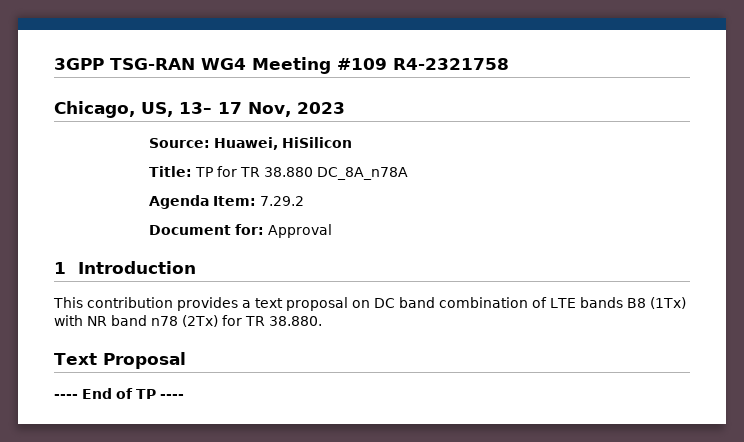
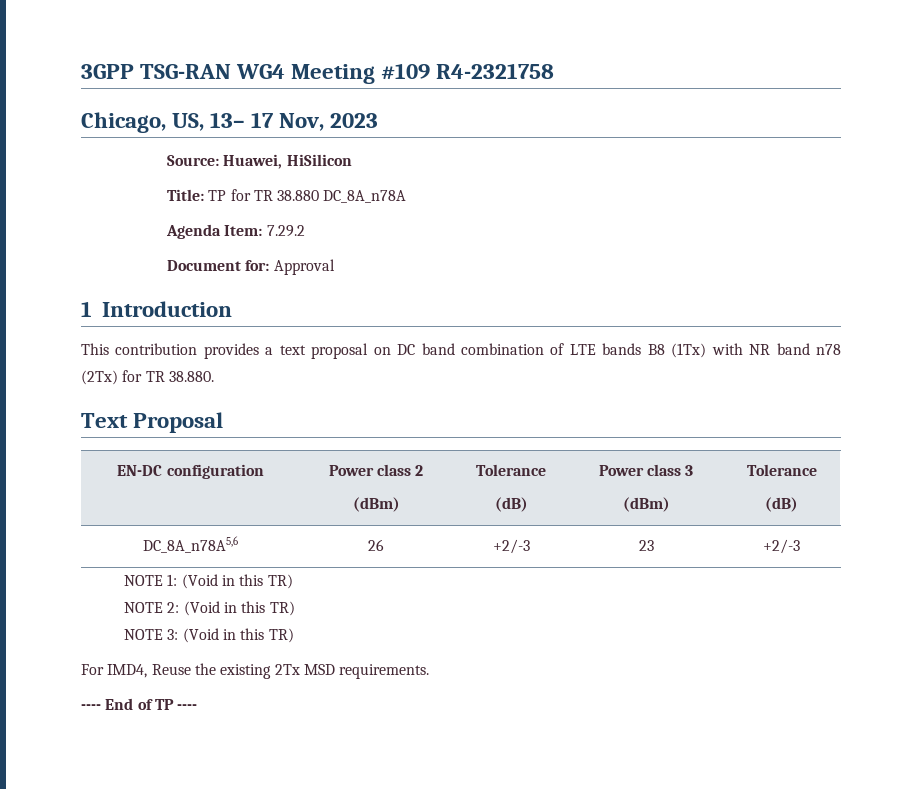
(186, 360) none -> [117,464,264,479] [328,464,424,476] [352,497,400,512] [476,464,546,476] [494,497,528,512] [598,464,694,476] [622,497,670,512] [746,464,817,476] [765,497,798,512] [143,536,238,553] [368,539,384,551] [492,539,530,554] [638,540,654,551] [763,539,800,554] [123,574,293,589] [123,601,295,616] [123,628,294,643] [81,663,430,679] // EN-DC configuration | Power class 2 // (dBm) | Tolerance // (dB) | Power class 3 // (dBm) | Tolerance // (dB) // DC_8A_n78A5,6 | 26 | +2/-3 | 23 | +2/-3 // NOTE 1: (Void in this TR) // NOTE 2: (Void in this TR) // NOTE 3: (Void in this TR) // For IMD4, Reuse the existing 2Tx MSD requirements.

